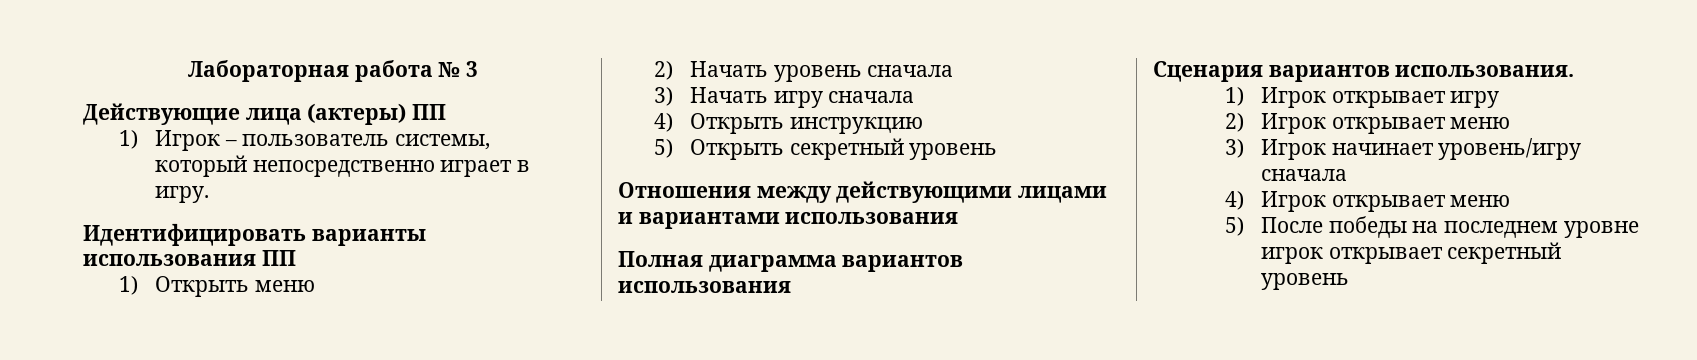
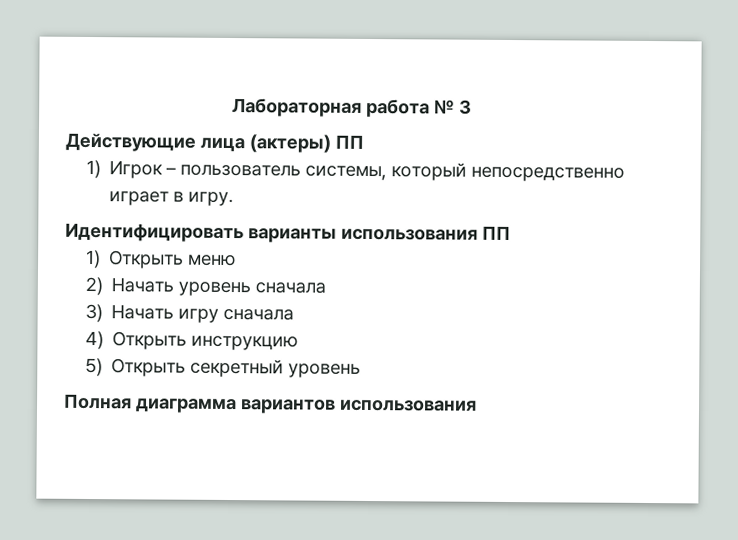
[618,181,1108,203] [618,212,959,229] [618,251,964,272] [618,281,791,293] [1153,61,1575,82] [1224,87,1500,108] [1224,113,1511,134] [1224,138,1582,160] [1260,169,1347,181] [1224,191,1511,212] [1224,216,1639,238] [1260,242,1562,264] [1260,273,1349,290] Отношения между действующими лицами и вариантами использования // Полная диаграмма вариантов использования // Сценария вариантов использования. // 1) Игрок открывает игру // 2) Игрок открывает меню // 3) Игрок начинает уровень/игру сначала // 4) Игрок открывает меню // 5) После победы на последнем уровне игрок открывает секретный уровень -> [63,393,477,414] Полная диаграмма вариантов использования

